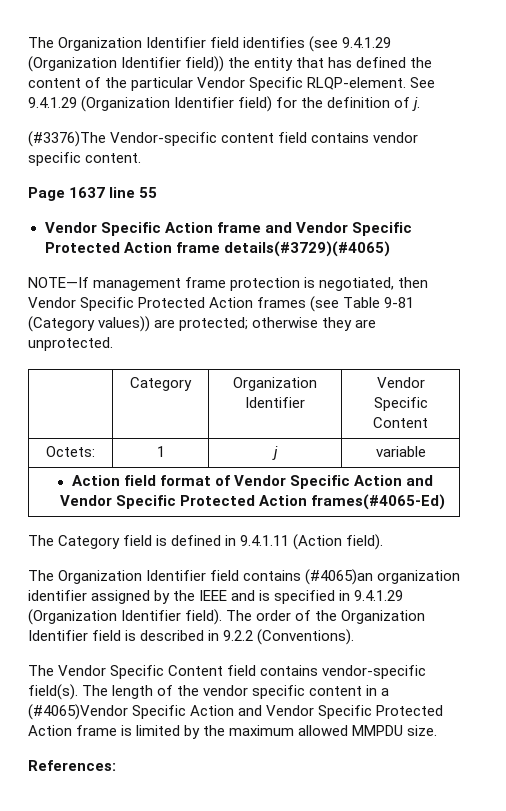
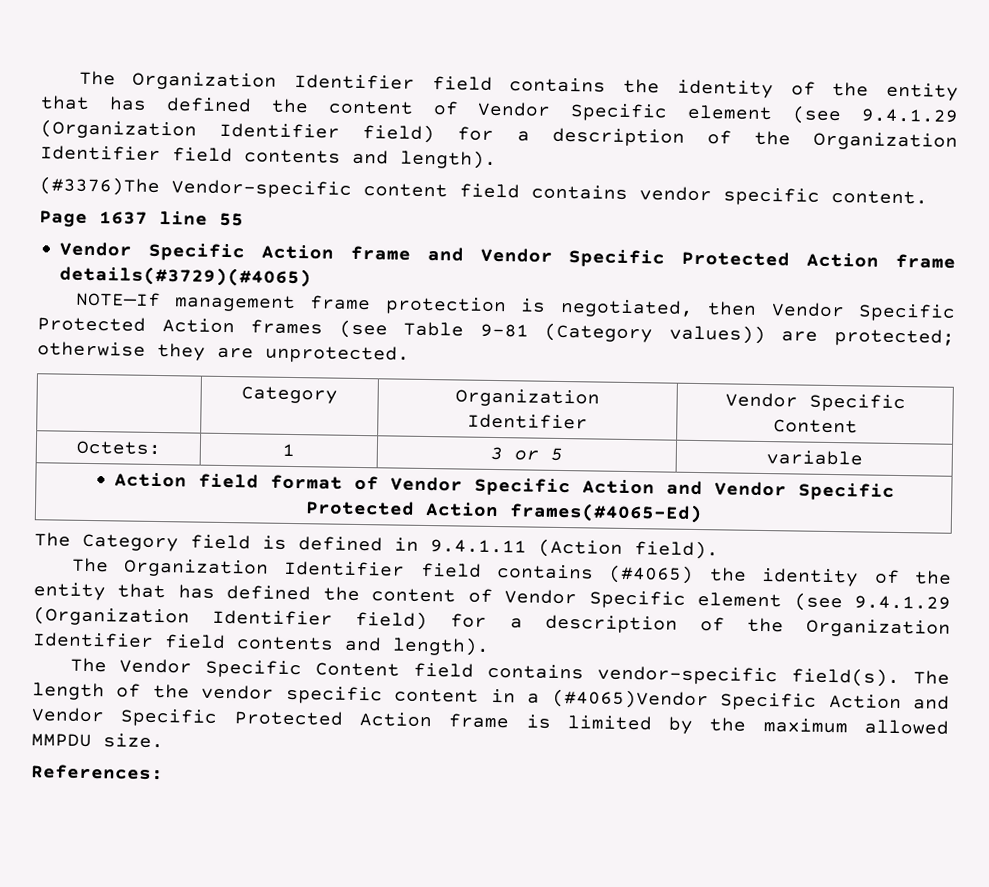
[28,36,392,52] [28,56,433,72] [28,77,436,91] [28,96,421,112] The Organization Identifier field identifies (see 9.4.1.29 (Organization Identifier field)) the entity that has defined the content of the particular Vendor Specific RLQP-element. See 9.4.1.29 (Organization Identifier field) for the definition of j. -> [78,70,959,101] [40,95,959,125] [40,119,958,151] [40,145,497,169] The Organization Identifier field contains the identity of the entity that has defined the content of Vendor Specific element (see 9.4.1.29 (Organization Identifier field) for a description of the Organization Identifier field contents and length).
[271,446,278,460] j -> [490,446,563,462] 3 or 5
[305,569,461,585] [28,590,404,604] [28,609,426,625] [28,629,355,645] (#4065)an organization identifier assigned by the IEEE and is specified in 9.4.1.29 (Organization Identifier field). The order of the Organization Identifier field is described in 9.2.2 (Conventions). -> [608,564,953,587] [33,582,952,612] [33,606,951,638] [32,632,490,656] (#4065) the identity of the entity that has defined the content of Vendor Specific element (see 9.4.1.29 (Organization Identifier field) for a description of the Organization Identifier field contents and length).

